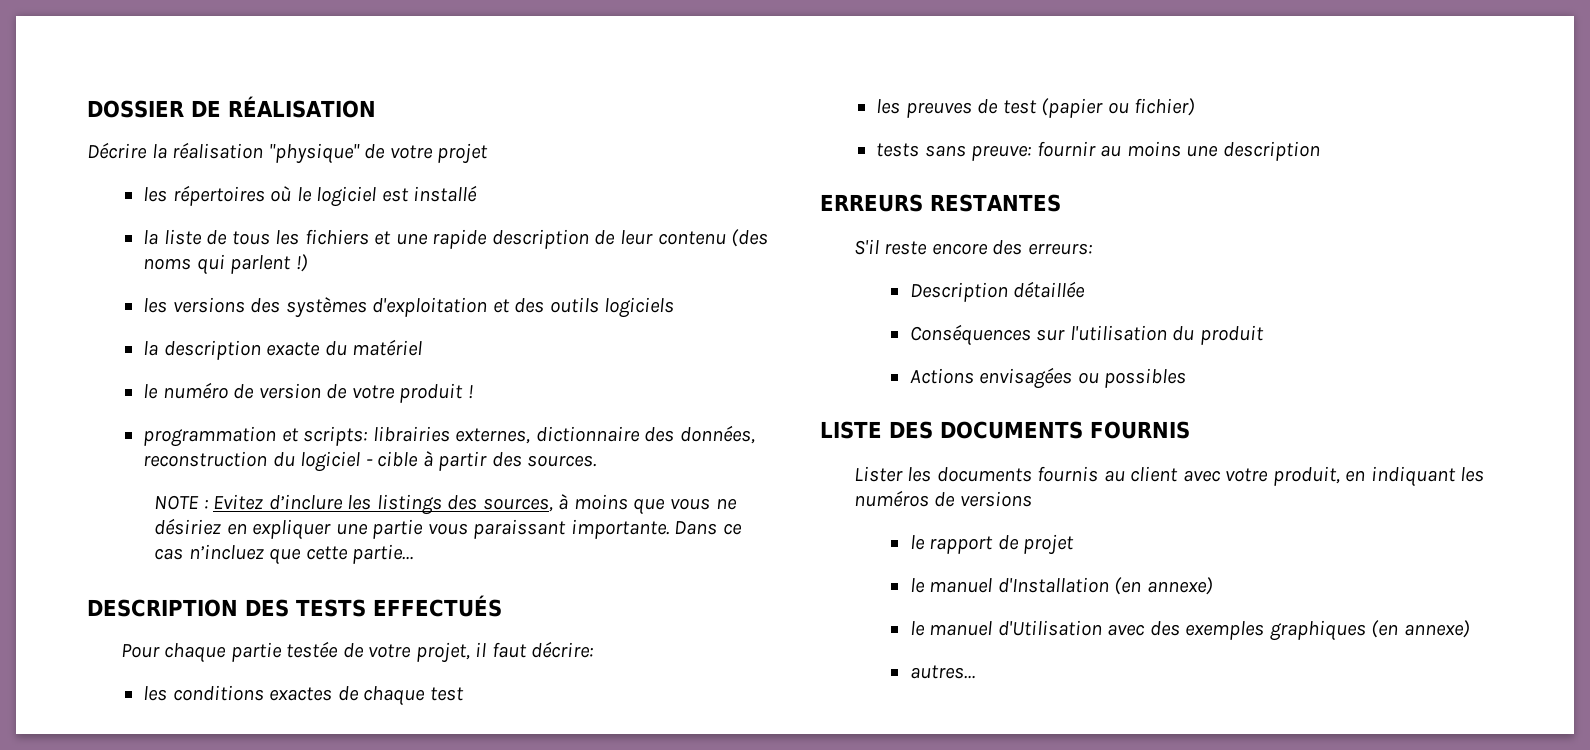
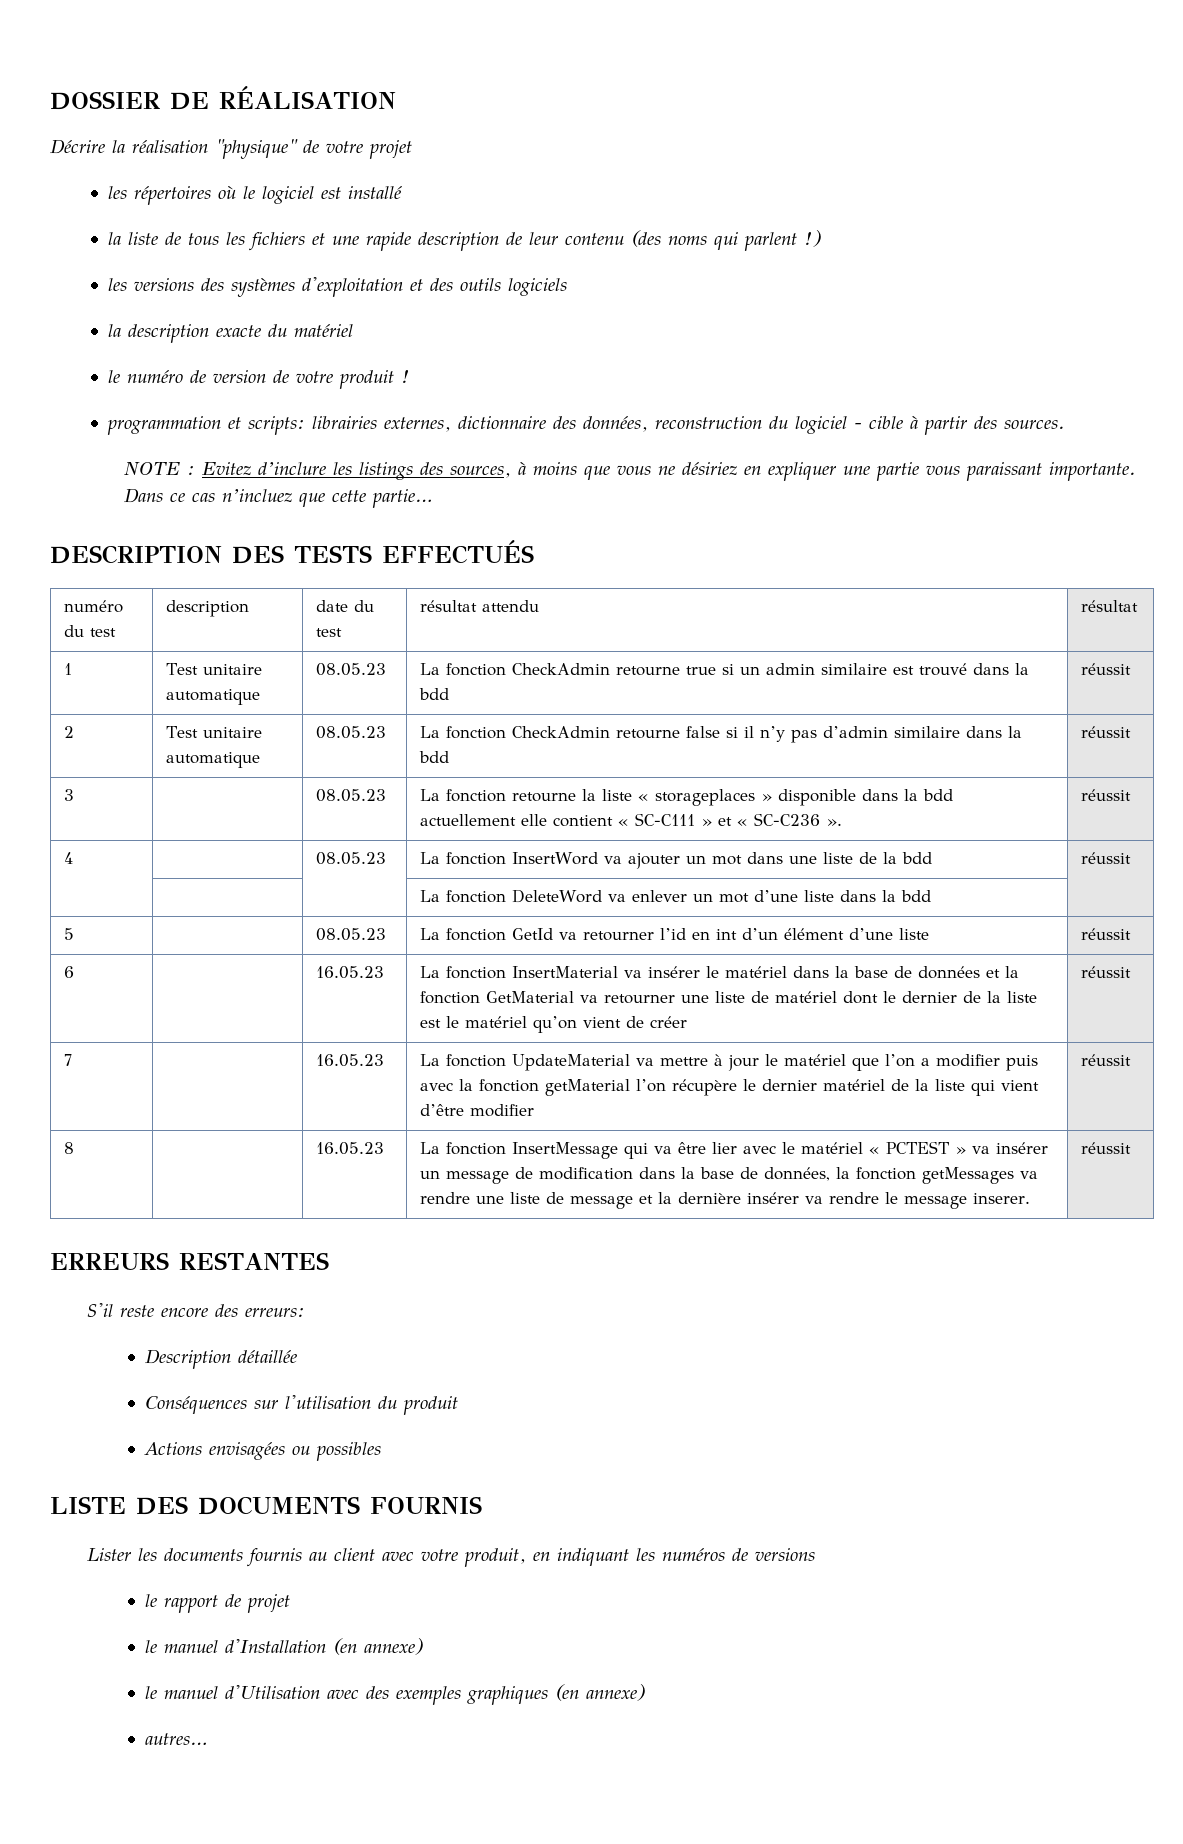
[120,641,594,663] [143,685,464,706] [876,98,1196,118] [876,141,1320,161] // Pour chaque partie testée de votre projet, il faut décrire: // les conditions exactes de chaque test // les preuves de test (papier ou fichier) // tests sans preuve: fournir au moins une description -> [64,600,124,613] [64,625,117,637] [166,600,250,617] [316,600,375,612] [316,628,343,637] [420,600,540,612] [1081,600,1139,612] [64,663,73,675] [166,663,263,675] [166,689,261,705] [316,663,387,676] [420,663,1030,676] [419,688,450,700] [1081,663,1132,675] [64,726,75,738] [166,726,263,738] [166,752,261,768] [316,726,387,739] [420,726,1023,743] [419,751,450,763] [1081,726,1132,738] [64,789,75,801] [316,789,387,802] [420,789,954,806] [420,813,843,827] [1081,789,1132,801] [64,852,74,864] [316,852,387,865] [420,852,933,869] [1081,852,1132,864] [420,889,932,903] [64,928,75,940] [316,928,387,941] [420,928,930,941] [1081,928,1132,940] [64,966,75,978] [316,966,385,979] [420,966,1020,979] [420,991,1038,1004] [420,1016,688,1033] [1081,966,1132,978] [64,1054,73,1066] [316,1054,385,1067] [420,1054,1039,1071] [420,1079,1040,1096] [420,1104,535,1117] [1081,1054,1132,1066] [64,1142,75,1154] [316,1142,385,1155] [420,1141,1049,1159] [420,1167,1039,1184] [420,1192,1031,1209] [1081,1142,1132,1154] // numéro du test | description | date du test | résultat attendu | résultat // 1 | Test unitaire automatique | 08.05.23 | La fonction CheckAdmin retourne true si un admin similaire est trouvé dans la bdd | réussit // 2 | Test unitaire automatique | 08.05.23 | La fonction CheckAdmin retourne false si il n’y pas d’admin similaire dans la bdd | réussit // 3 | | 08.05.23 | La fonction retourne la liste « storageplaces » disponible dans la bdd actuellement elle contient « SC-C111 » et « SC-C236 ». | réussit // 4 | | 08.05.23 | La fonction InsertWord va ajouter un mot dans une liste de la bdd | réussit // | | | La fonction DeleteWord va enlever un mot d’une liste dans la bdd | // 5 | | 08.05.23 | La fonction GetId va retourner l’id en int d’un élément d’une liste | réussit // 6 | | 16.05.23 | La fonction InsertMaterial va insérer le matériel dans la base de données et la fonction GetMaterial va retourner une liste de matériel dont le dernier de la liste est le matériel qu’on vient de créer | réussit // 7 | | 16.05.23 | La fonction UpdateMaterial va mettre à jour le matériel que l’on a modifier puis avec la fonction getMaterial l’on récupère le dernier matériel de la liste qui vient d’être modifier | réussit // 8 | | 16.05.23 | La fonction InsertMessage qui va être lier avec le matériel « PCTEST » va insérer un message de modification dans la base de données, la fonction getMessages va rendre une liste de message et la dernière insérer va rendre le message inserer. | réussit

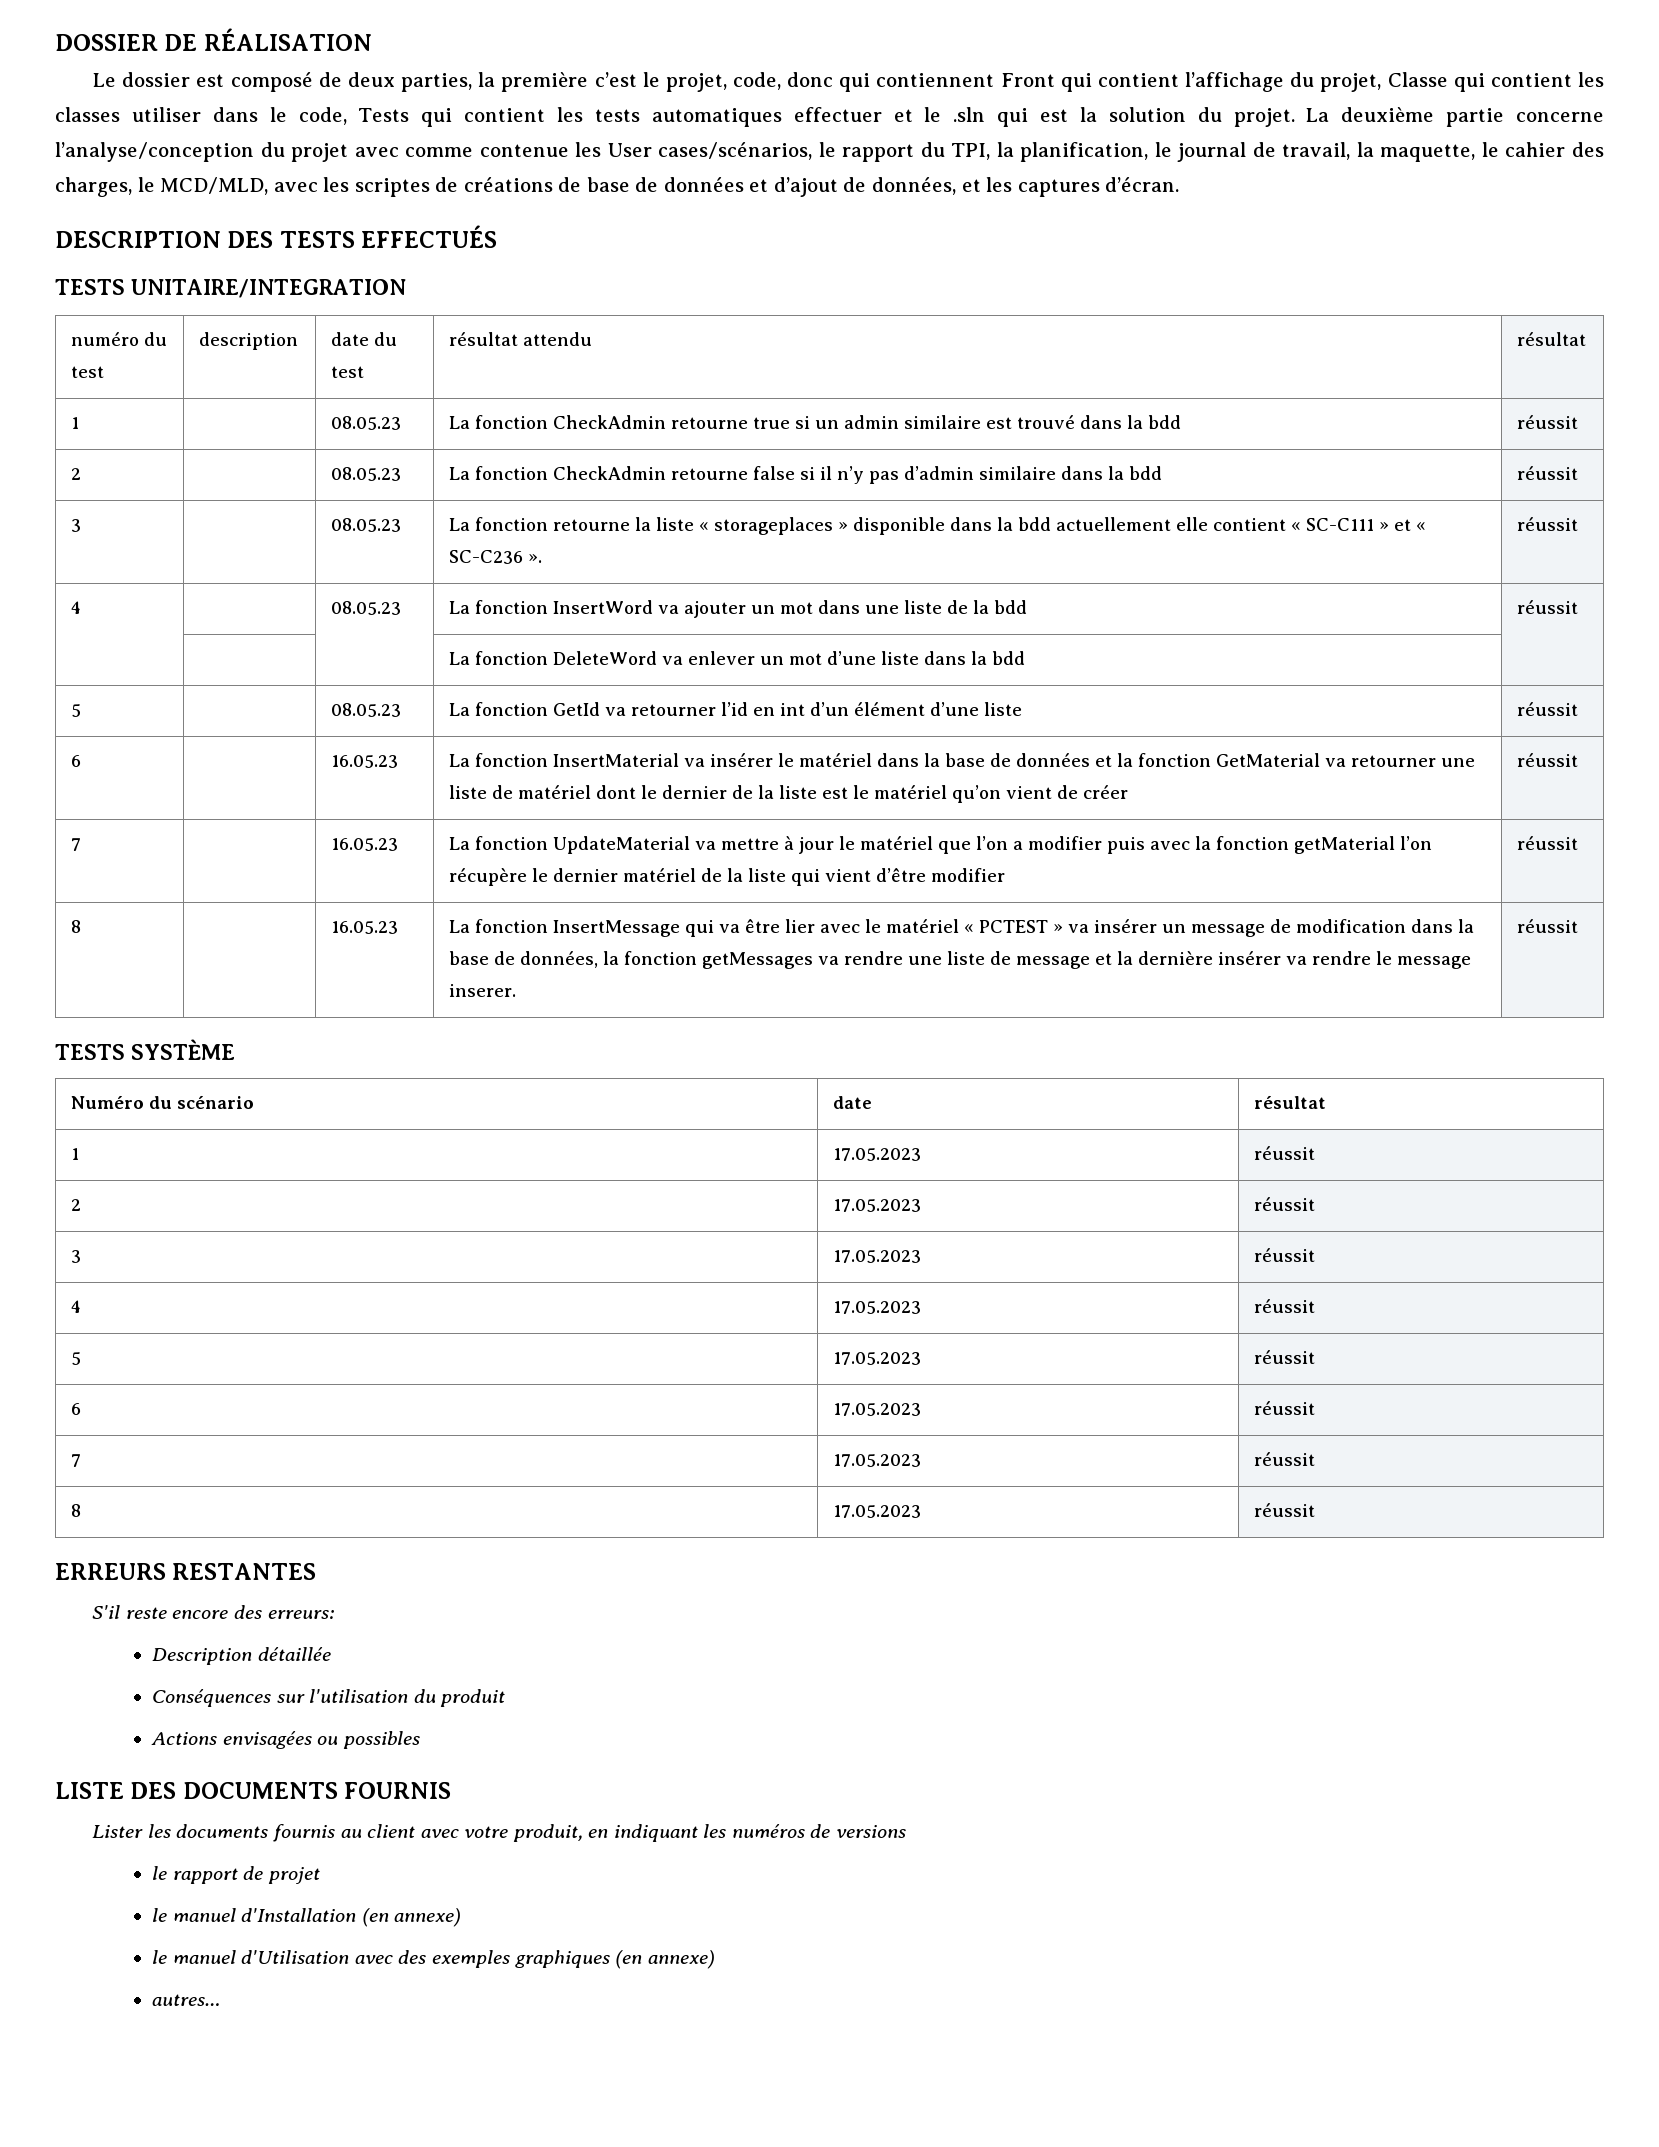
[50,139,412,159] [107,186,402,205] [107,230,821,251] [107,277,567,297] [107,324,353,343] [107,370,410,389] [106,416,1065,435] [124,462,1137,481] [124,488,433,508] Décrire la réalisation "physique" de votre projet // les répertoires où le logiciel est installé // la liste de tous les fichiers et une rapide description de leur contenu (des noms qui parlent !) // les versions des systèmes d'exploitation et des outils logiciels // la description exacte du matériel // le numéro de version de votre produit ! // programmation et scripts: librairies externes, dictionnaire des données, reconstruction du logiciel - cible à partir des sources. // NOTE : Evitez d’inclure les listings des sources, à moins que vous ne désiriez en expliquer une partie vous paraissant importante. Dans ce cas n’incluez que cette partie… -> [93,72,1605,92] [55,107,1605,127] [55,142,1604,162] [55,177,1180,197] Le dossier est composé de deux parties, la première c’est le projet, code, donc qui contiennent Front qui contient l’affichage du projet, Classe qui contient les classes utiliser dans le code, Tests qui contient les tests automatiques effectuer et le .sln qui est la solution du projet. La deuxième partie concerne l’analyse/conception du projet avec comme contenue les User cases/scénarios, le rapport du TPI, la planification, le journal de travail, la maquette, le cahier des charges, le MCD/MLD, avec les scriptes de créations de base de données et d’ajout de données, et les captures d’écran.
(534, 552) none -> [55,279,406,298] // TESTS UNITAIRE/INTEGRATION
[166,663,263,675] [166,689,261,705] Test unitaire automatique -> (79, 423) none
[166,726,263,738] [166,752,261,768] Test unitaire automatique -> (81, 474) none
(1132, 1148) none -> [55,1039,235,1060] [70,1095,254,1109] [832,1096,872,1109] [1253,1095,1326,1109] [70,1148,79,1160] [832,1148,921,1161] [1253,1146,1315,1160] [70,1199,81,1211] [832,1199,921,1212] [1253,1197,1315,1211] [70,1250,81,1263] [832,1250,921,1263] [1253,1248,1315,1262] [70,1300,81,1313] [832,1301,921,1314] [1253,1299,1315,1313] [70,1352,81,1365] [832,1352,921,1365] [1253,1350,1315,1364] [70,1403,81,1415] [832,1403,921,1416] [1253,1401,1315,1415] [70,1454,81,1467] [832,1454,921,1467] [1253,1452,1315,1466] [70,1504,81,1517] [832,1505,921,1518] [1253,1503,1315,1517] // TESTS SYSTÈME // Numéro du scénario | date | résultat // 1 | 17.05.2023 | réussit // 2 | 17.05.2023 | réussit // 3 | 17.05.2023 | réussit // 4 | 17.05.2023 | réussit // 5 | 17.05.2023 | réussit // 6 | 17.05.2023 | réussit // 7 | 17.05.2023 | réussit // 8 | 17.05.2023 | réussit

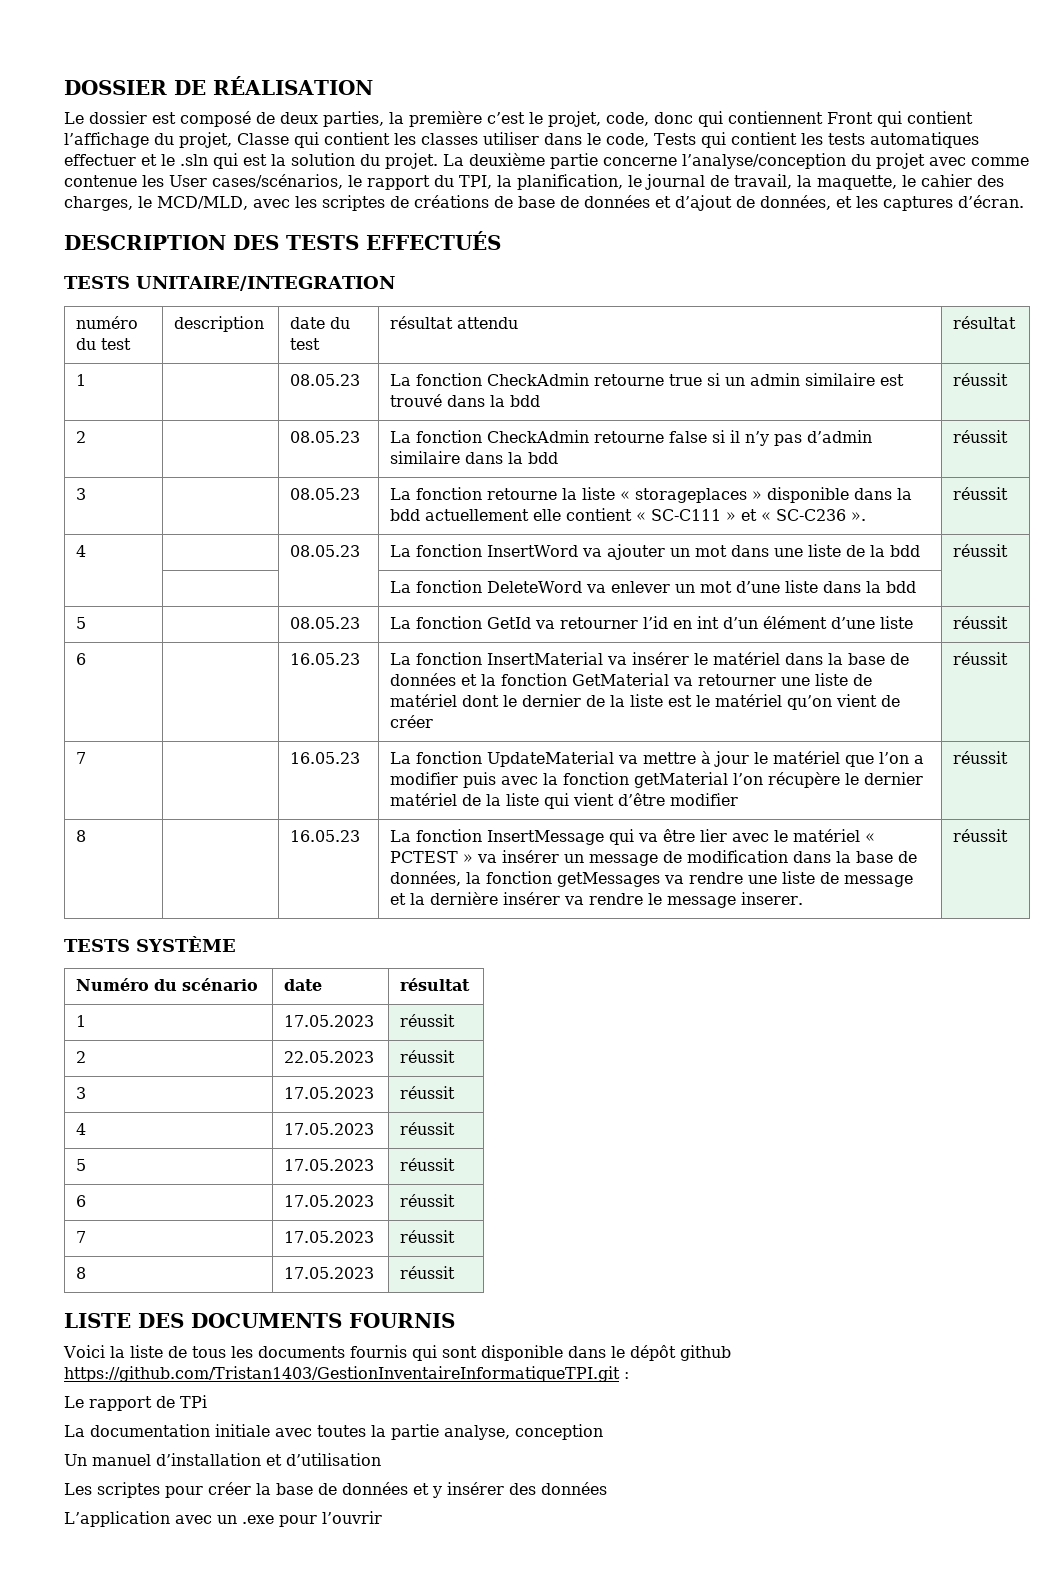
[832,1199,921,1212] 17.05.2023 -> [284,1051,375,1063] 22.05.2023
[55,1563,317,1580] [92,1605,334,1619] [152,1647,331,1665] [152,1689,506,1707] [151,1731,420,1749] [55,1782,452,1799] [92,1824,906,1842] [152,1866,320,1884] [152,1908,462,1927] [152,1950,715,1969] [152,1994,221,2006] ERREURS RESTANTES // S'il reste encore des erreurs: // Description détaillée // Conséquences sur l'utilisation du produit // Actions envisagées ou possibles // LISTE DES DOCUMENTS FOURNIS // Lister les documents fournis au client avec votre produit, en indiquant les numéros de versions // le rapport de projet // le manuel d'Installation (en annexe) // le manuel d'Utilisation avec des exemples graphiques (en annexe) // autres… -> [64,1313,455,1328] [63,1345,731,1361] [64,1366,629,1382] [64,1395,207,1411] [64,1424,603,1440] [64,1453,381,1466] [64,1482,607,1498] [64,1511,382,1527] LISTE DES DOCUMENTS FOURNIS // Voici la liste de tous les documents fournis qui sont disponible dans le dépôt github https://github.com/Tristan1403/GestionInventaireInformatiqueTPI.git : // Le rapport de TPi // La documentation initiale avec toutes la partie analyse, conception // Un manuel d’installation et d’utilisation // Les scriptes pour créer la base de données et y insérer des données // L’application avec un .exe pour l’ouvrir

